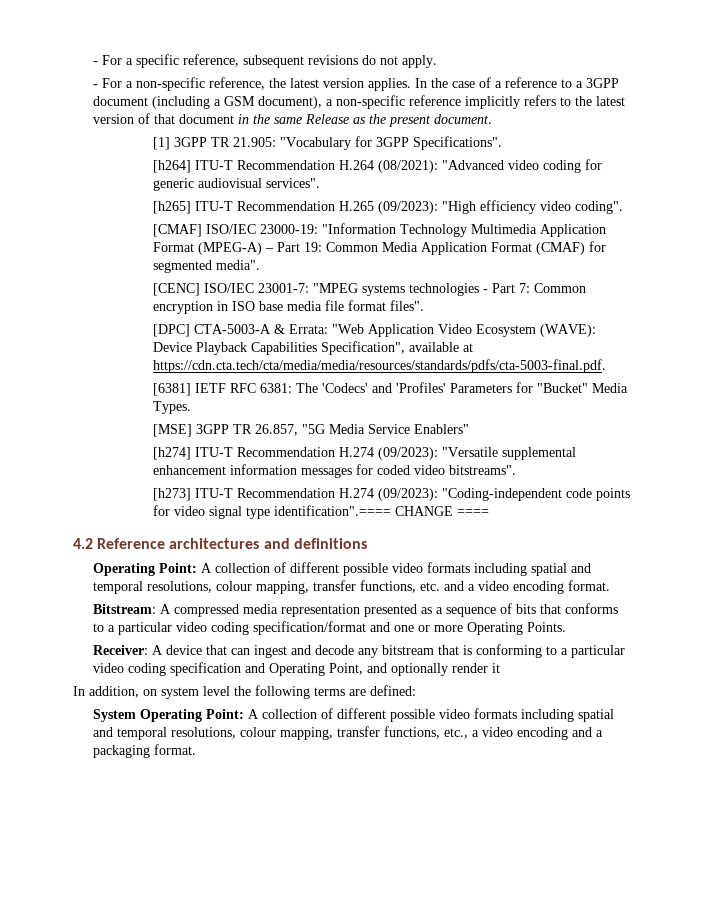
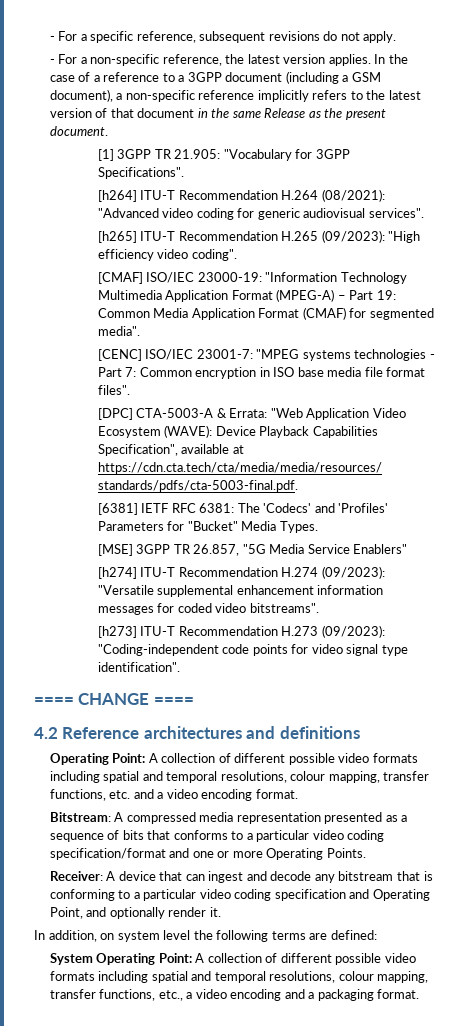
[338,488,374,498] H.274 -> [281,626,319,636] H.273
[273,505,391,516] identification".==== -> [97,662,180,672] [34,697,74,705] identification". // ====
[491,663,500,673] it -> [209,907,221,917] it.

